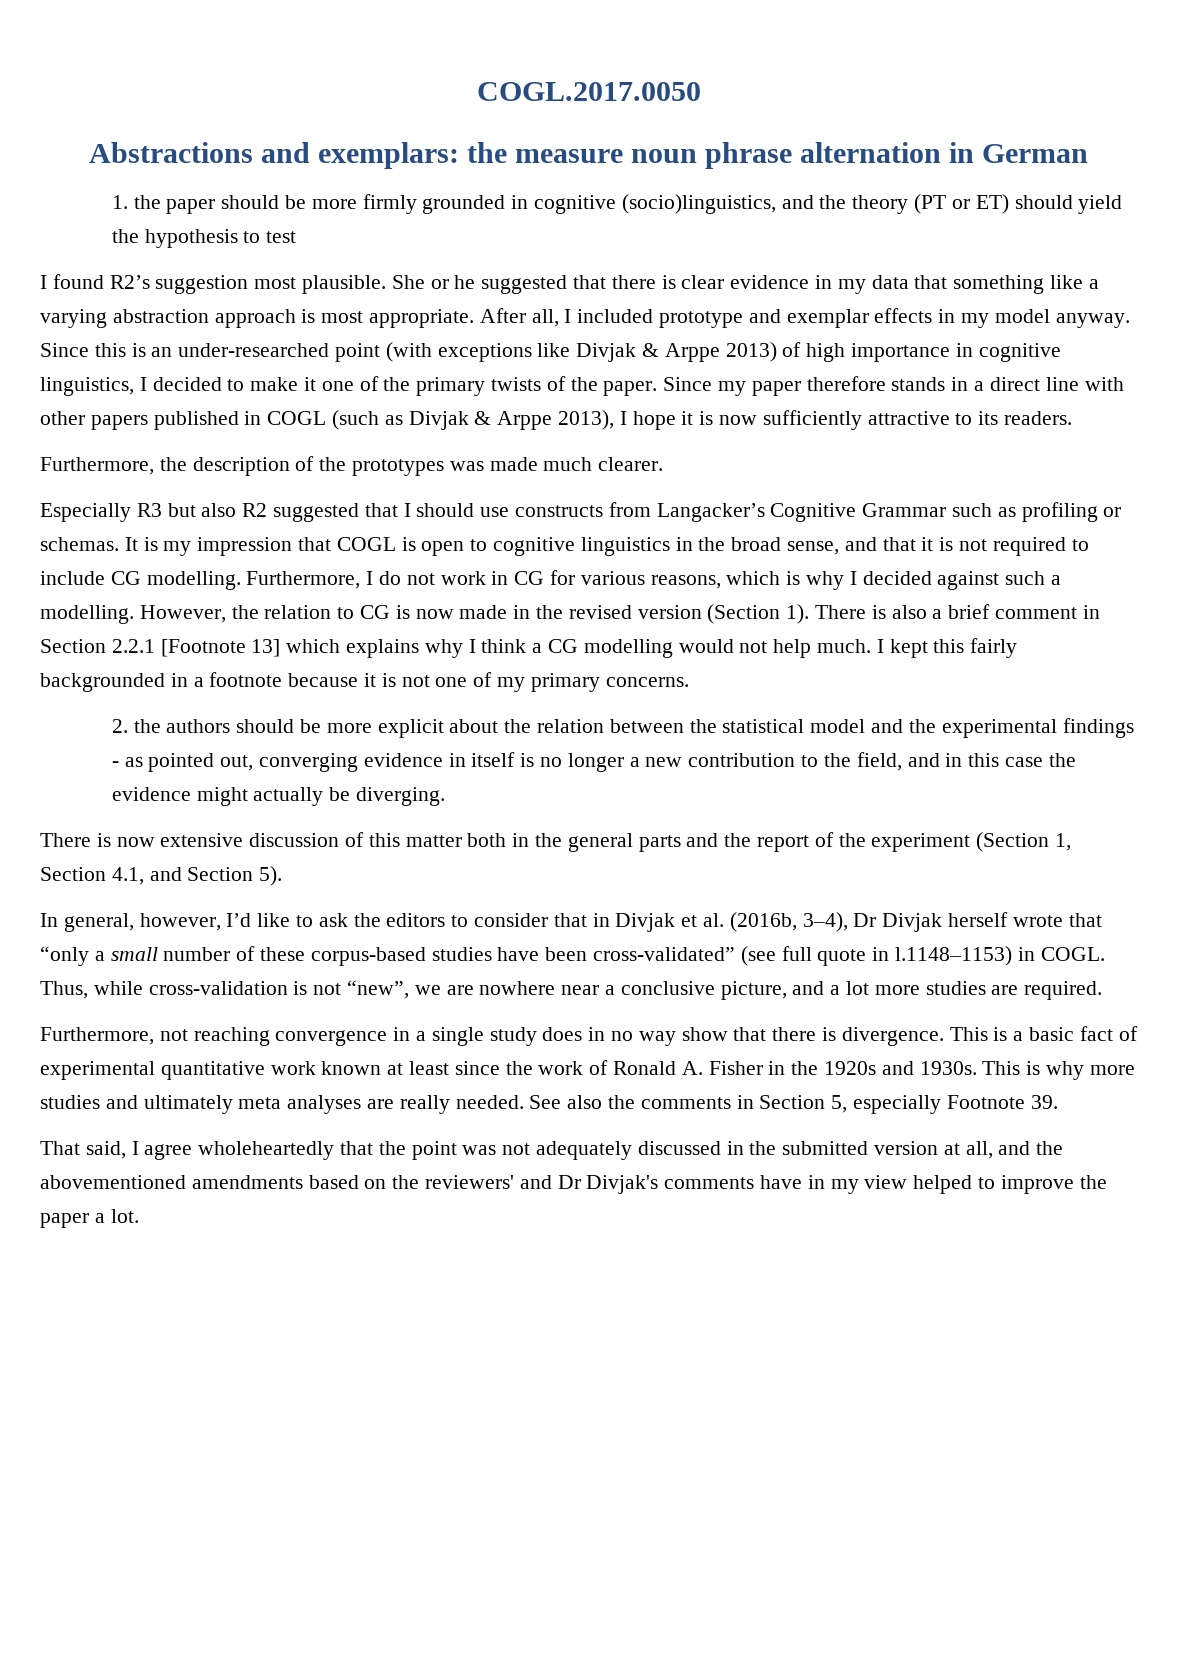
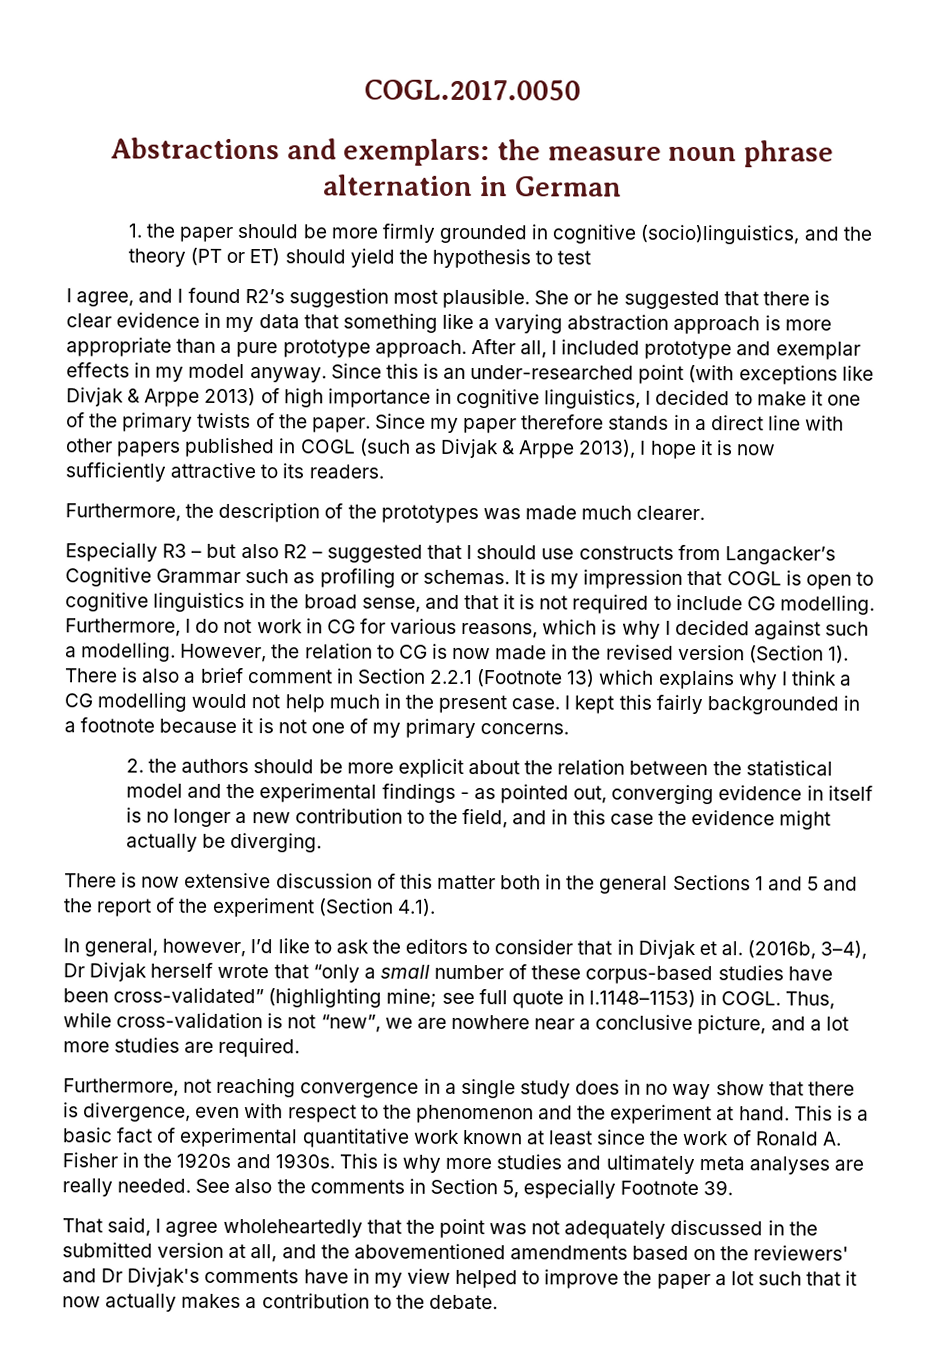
(47, 282) none -> [76,288,184,307] agree, and I
[321,309,475,328] most appropriate. -> [784,319,832,331] [66,337,467,358] more appropriate than a pure prototype approach.
(162, 510) none -> [191,550,203,558] –
(268, 510) none -> [311,551,323,559] –
[160,639,281,657] [Footnote 13] -> [476,669,596,688] (Footnote 13)
[817,639,872,653] much. -> [328,693,561,714] much in the present case.
[638,835,681,852] parts -> [672,874,819,891] Sections 1 and 5
[1055,833,1072,851] [40,866,283,886] 1, Section 4.1, and Section 5). -> [396,898,436,917] 4.1).
[740,946,776,966] (see -> [268,988,475,1008] (highlighting mine; see
[841,1027,944,1046] divergence. -> [83,1102,790,1125] divergence, even with respect to the phenomenon and the experiment at hand.
[110,1209,139,1223] lot. -> [730,1270,858,1286] [62,1293,498,1312] lot such that it now actually makes a contribution to the debate.

